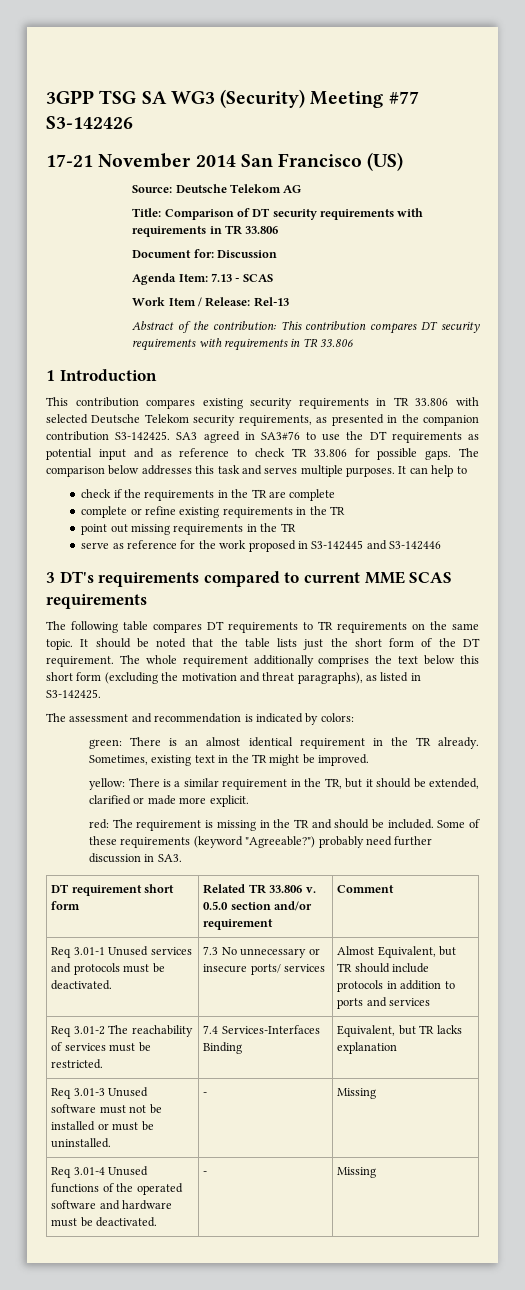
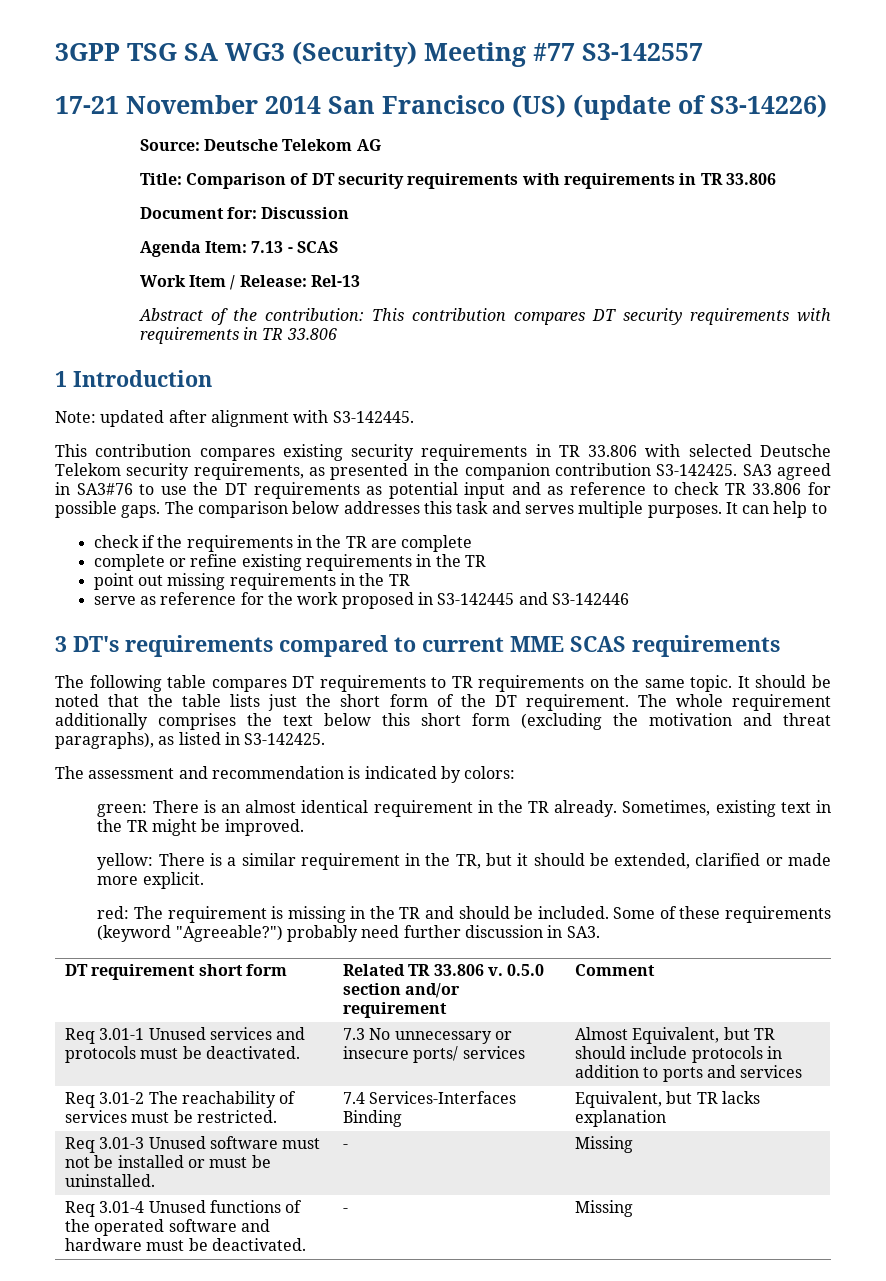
[46,116,133,129] S3-142426 -> [582,43,703,61] S3-142557
(404, 161) none -> [573,94,827,120] (update of S3-14226)
(157, 375) none -> [55,410,414,427] // Note: updated after alignment with S3-142445.

